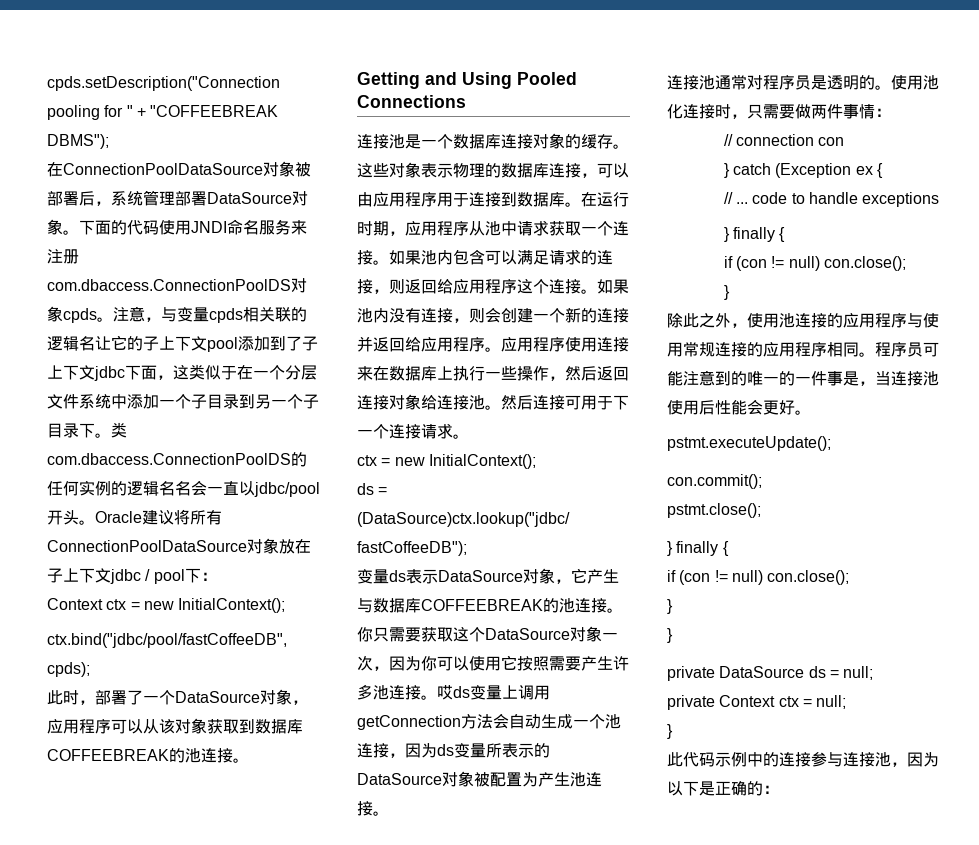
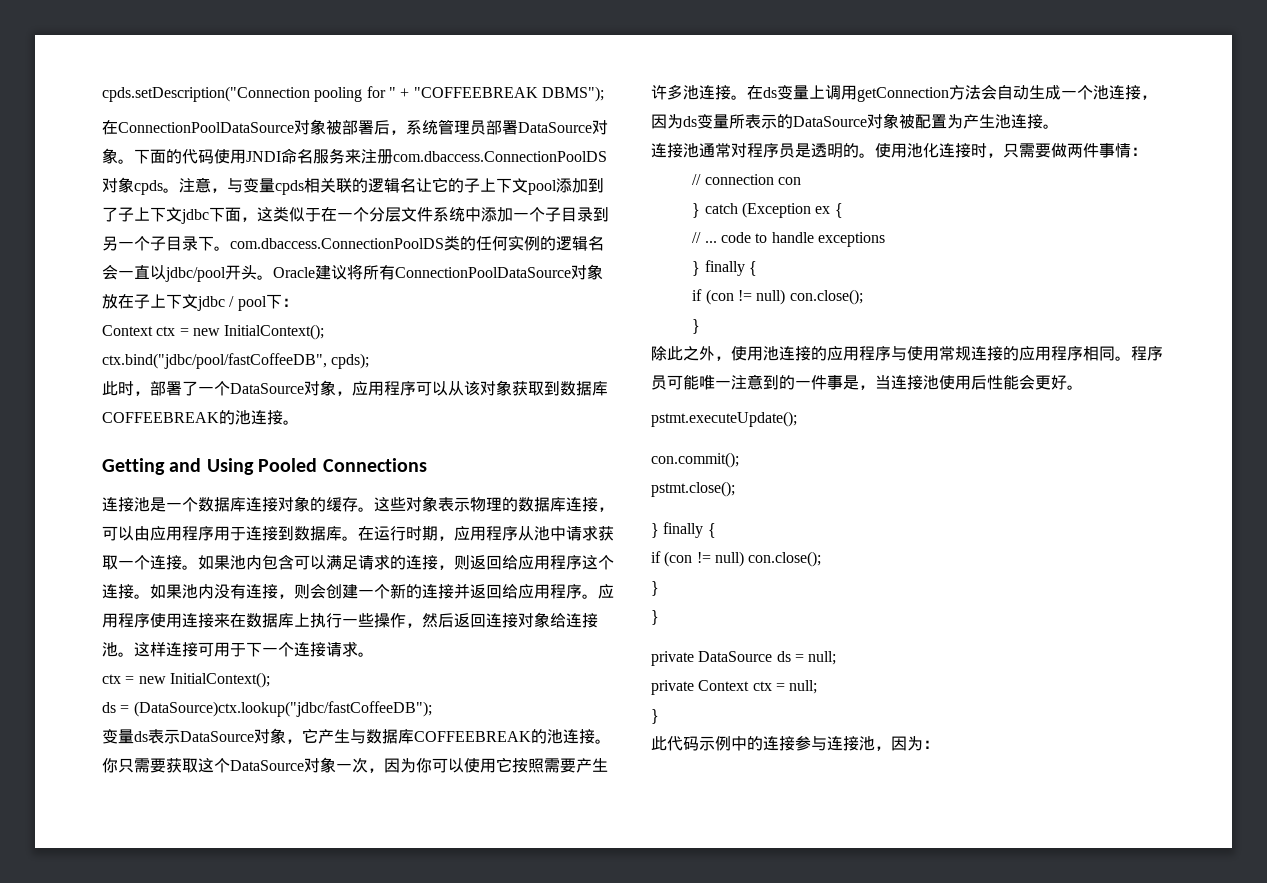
(175, 198) none -> [470,120,486,135] 员
[111,422,127,438] [47,453,291,465] 类com.dbaccess.ConnectionPoolDS -> [230,235,460,251] com.dbaccess.ConnectionPoolDS类
[175,481,191,496] 名 -> (604, 243) none
[501,395,533,410] 然后 -> [134,642,166,657] 这样
[437,685,453,700] 哎 -> [747,85,763,100] 在
(683, 378) none -> [699,375,731,390] 唯一
[747,371,795,386] 唯一的 -> (795, 382) none
[667,781,763,796] 以下是正确的 -> (923, 743) none

